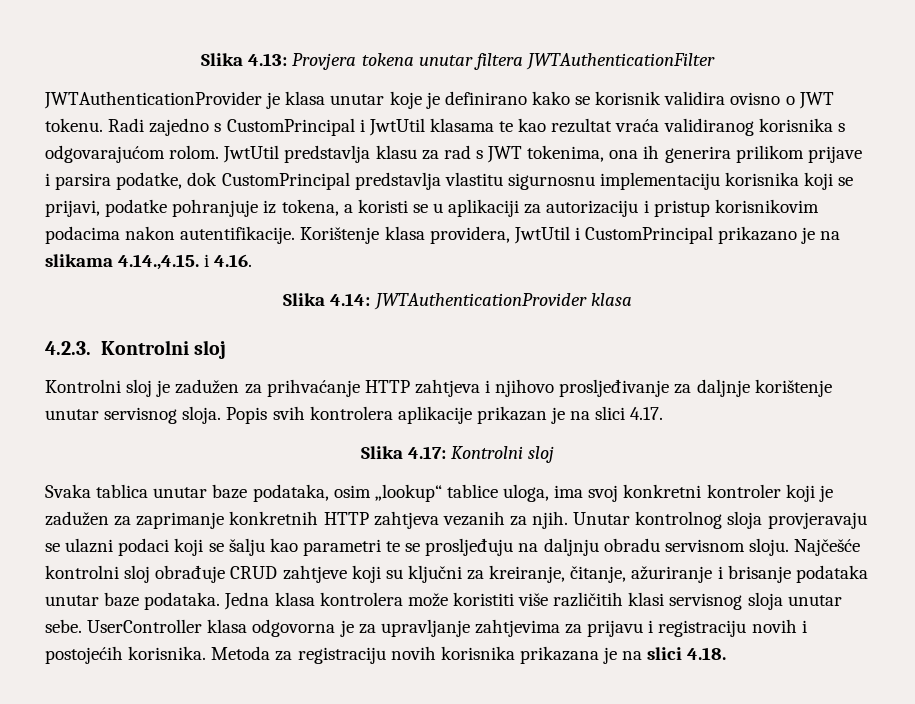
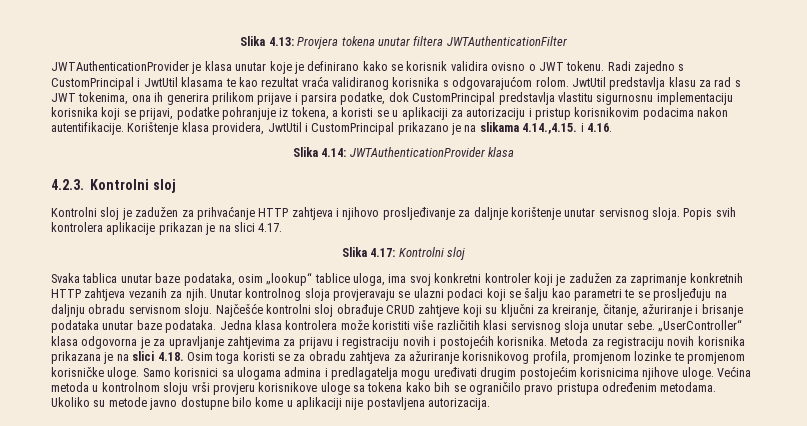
[87,619,203,633] UserController -> [658,319,742,332] „UserController“
(727, 653) none -> [186,351,746,364] [51,366,751,380] [51,382,717,395] [51,397,491,410] Osim toga koristi se za obradu zahtjeva za ažuriranje korisnikovog profila, promjenom lozinke te promjenom korisničke uloge. Samo korisnici sa ulogama admina i predlagatelja mogu uređivati drugim postojećim korisnicima njihove uloge. Većina metoda u kontrolnom sloju vrši provjeru korisnikove uloge sa tokena kako bih se ograničilo pravo pristupa određenim metodama. Ukoliko su metode javno dostupne bilo kome u aplikaciji nije postavljena autorizacija.

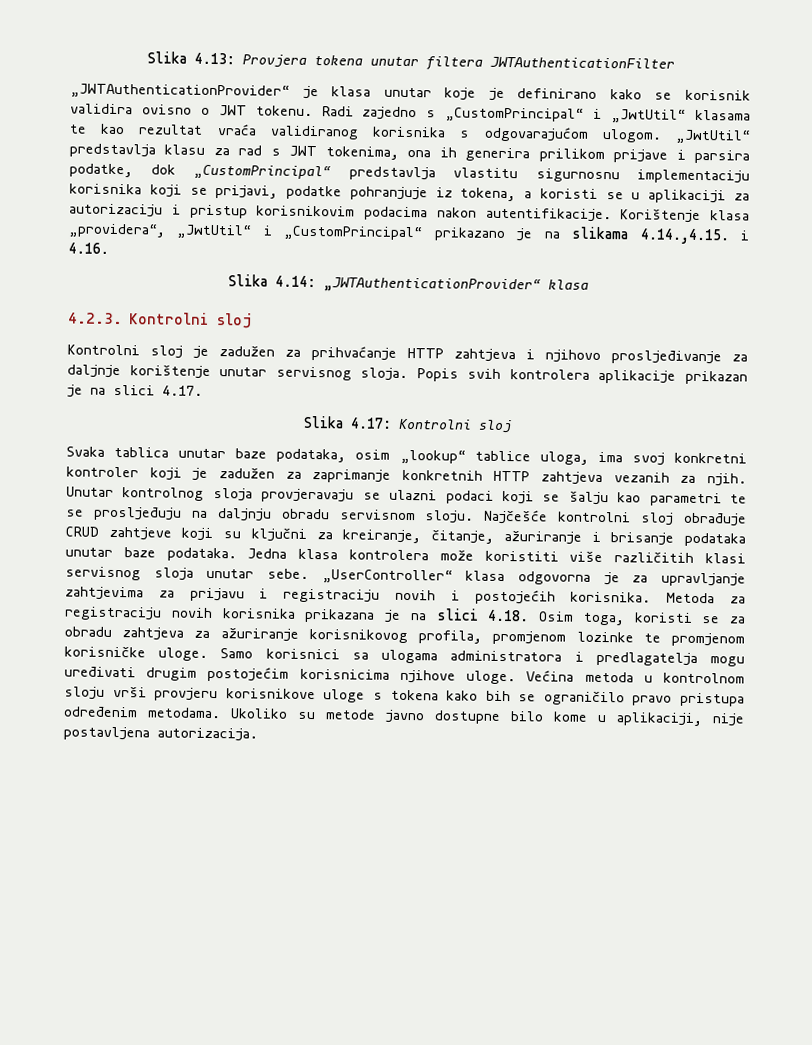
[51,61,189,71] JWTAuthenticationProvider -> [70,83,290,100] „JWTAuthenticationProvider“
[51,77,178,90] CustomPrincipal i JwtUtil -> [445,107,687,124] „CustomPrincipal“ i „JwtUtil“
[535,77,606,87] rolom. JwtUtil -> [601,128,751,145] ulogom. „JwtUtil“
[412,92,496,105] CustomPrincipal -> [193,164,331,181] „CustomPrincipal“
[212,122,395,135] providera, JwtUtil i CustomPrincipal -> [68,223,424,242] „providera“, „JwtUtil“ i „CustomPrincipal“
[349,147,485,157] JWTAuthenticationProvider -> [323,277,541,294] „JWTAuthenticationProvider“
[215,352,240,364] toga -> [582,612,625,626] toga,
[284,367,322,377] admina -> [450,650,563,662] administratora
[353,385,365,392] sa -> [372,692,383,700] s
[296,397,342,410] aplikaciji -> [616,712,703,727] aplikaciji,

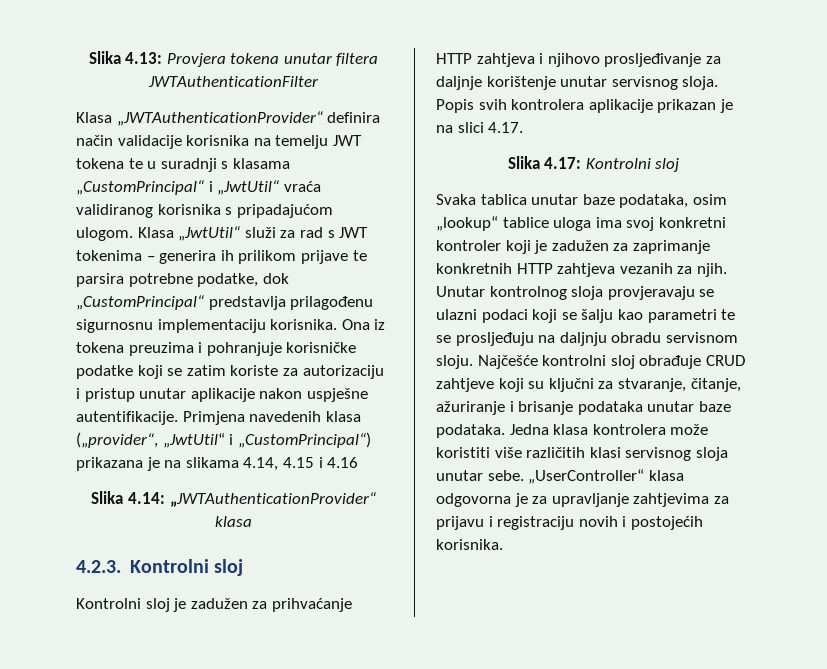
[70,83,751,101] [70,103,751,124] [69,123,751,145] [69,143,750,164] „JWTAuthenticationProvider“ je klasa unutar koje je definirano kako se korisnik validira ovisno o JWT tokenu. Radi zajedno s „CustomPrincipal“ i „JwtUtil“ klasama te kao rezultat vraća validiranog korisnika s odgovarajućom ulogom. „JwtUtil“ predstavlja klasu za rad s JWT tokenima, ona ih generira prilikom prijave i parsira -> [76,111,381,126] [76,135,362,149] [76,158,290,172] [76,180,321,195] [76,204,333,218] [76,226,369,241] [76,250,367,264] [76,273,193,287] Klasa „JWTAuthenticationProvider“ definira način validacije korisnika na temelju JWT tokena te u suradnji s klasama „CustomPrincipal“ i „JwtUtil“ vraća validiranog korisnika s pripadajućom ulogom. Klasa „JwtUtil“ služi za rad s JWT tokenima – generira ih prilikom prijave te parsira potrebne
[453,167,518,179] vlastitu -> [290,296,374,310] prilagođenu
[69,183,750,204] [69,203,750,224] [68,223,751,245] [68,242,109,254] korisnika koji se prijavi, podatke pohranjuje iz tokena, a koristi se u aplikaciji za autorizaciju i pristup korisnikovim podacima nakon autentifikacije. Korištenje klasa „providera“, „JwtUtil“ i „CustomPrincipal“ prikazano je na slikama 4.14.,4.15. i 4.16. -> [270,319,386,330] [76,342,357,356] [76,365,384,379] [76,388,368,402] [76,411,361,425] [76,432,371,448] [76,457,359,471] korisnika. Ona iz tokena preuzima i pohranjuje korisničke podatke koji se zatim koriste za autorizaciju i pristup unutar aplikacije nakon uspješne autentifikacije. Primjena navedenih klasa („provider“, „JwtUtil“ i „CustomPrincipal“) prikazana je na slikama 4.14, 4.15 i 4.16
[539,451,589,465] uloga, -> [553,217,592,231] uloga
[342,529,422,544] kreiranje, -> [617,378,686,392] stvaranje,
[666,592,746,604] [64,606,746,626] [64,626,745,647] [64,645,745,667] [64,666,745,685] [64,685,745,707] [63,706,745,727] [63,726,258,742] Metoda za registraciju novih korisnika prikazana je na slici 4.18. Osim toga, koristi se za obradu zahtjeva za ažuriranje korisnikovog profila, promjenom lozinke te promjenom korisničke uloge. Samo korisnici sa ulogama administratora i predlagatelja mogu uređivati drugim postojećim korisnicima njihove uloge. Većina metoda u kontrolnom sloju vrši provjeru korisnikove uloge s tokena kako bih se ograničilo pravo pristupa određenim metodama. Ukoliko su metode javno dostupne bilo kome u aplikaciji, nije postavljena autorizacija. -> (503, 544) none

